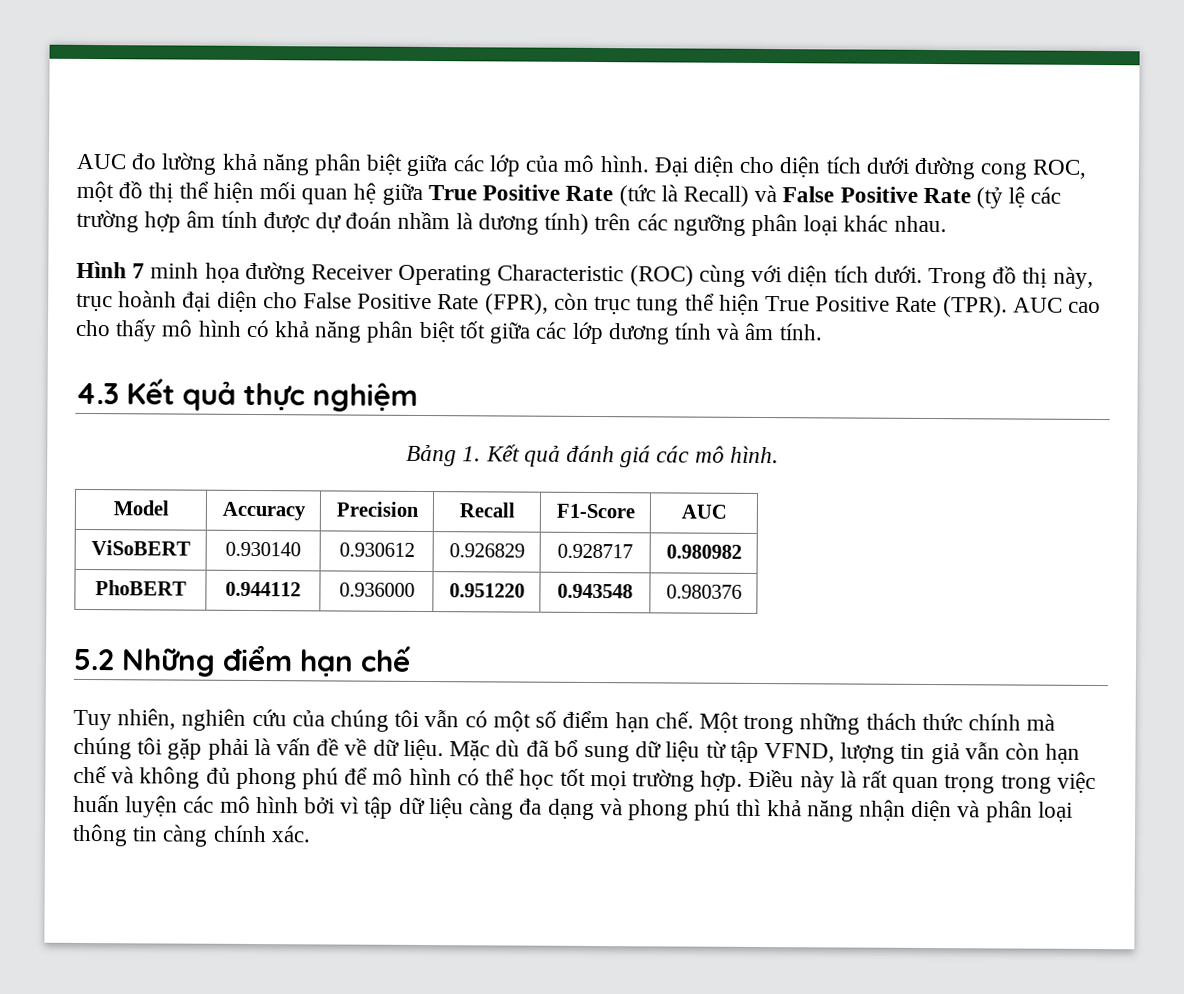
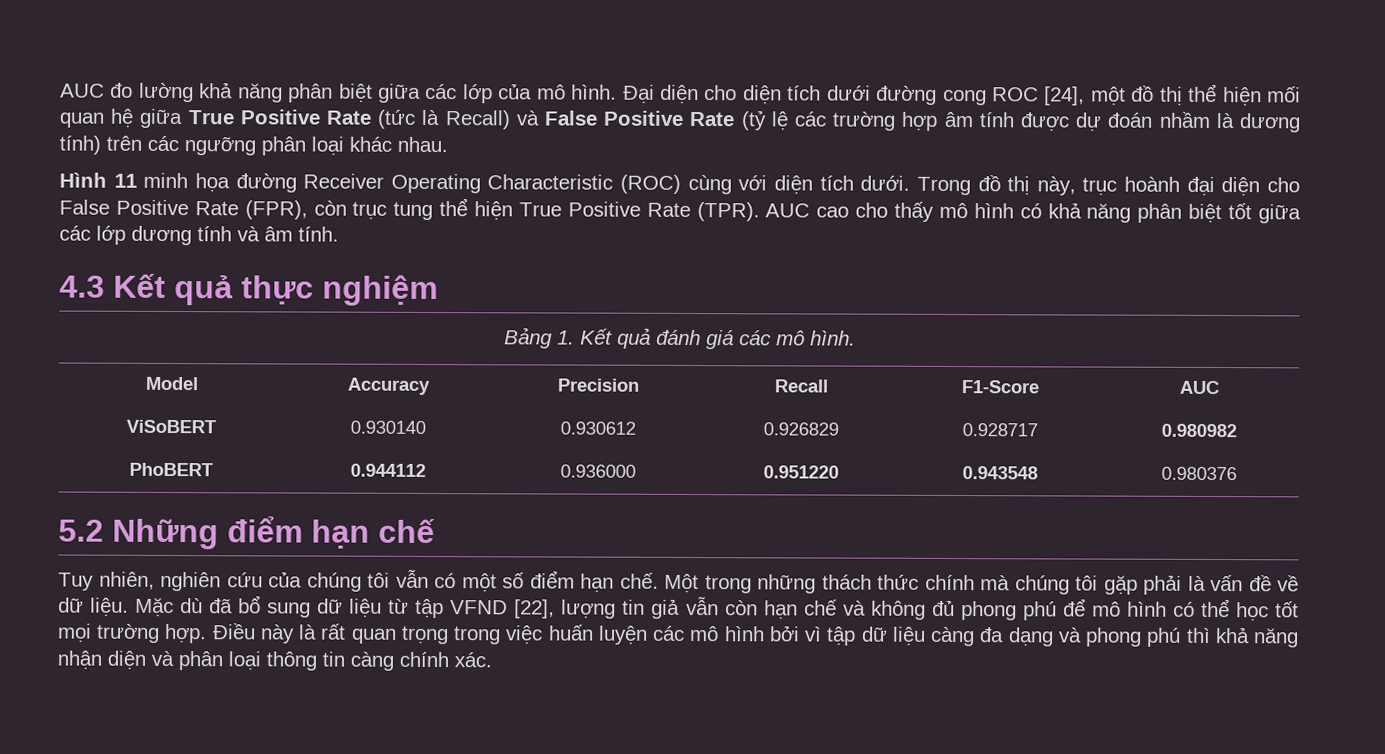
[1032,159,1088,179] ROC, -> [992,86,1086,106] ROC [24],
[132,263,146,279] 7 -> [113,173,137,188] 11
[763,743,835,763] VFND, -> [450,599,556,619] VFND [22],

